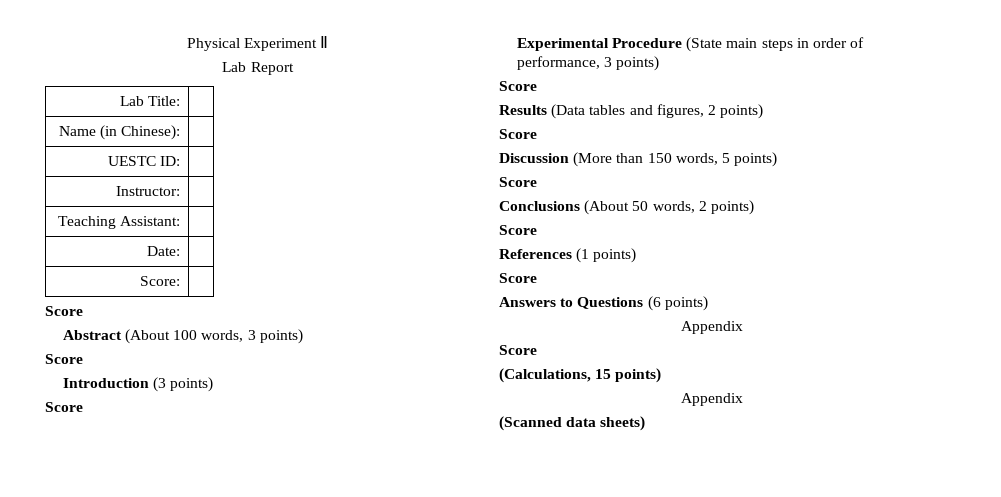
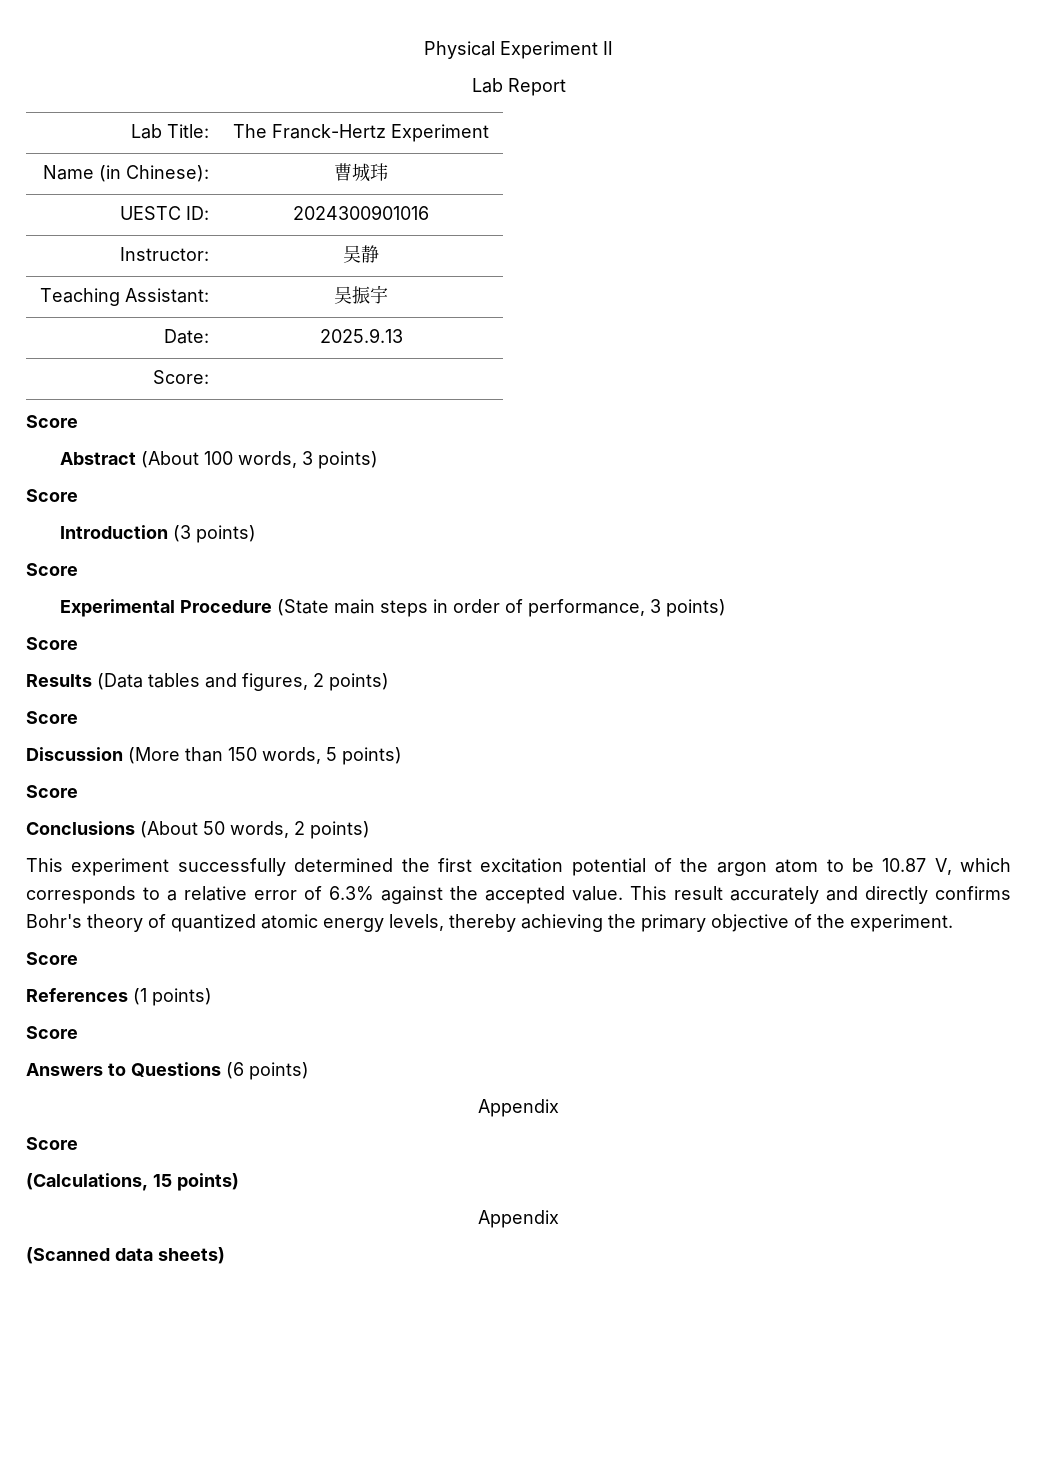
(180, 101) none -> [233,124,489,142] The Franck-Hertz Experiment
(180, 132) none -> [334,163,388,182] 曹城玮
(180, 161) none -> [293,205,429,220] 2024300901016
(180, 191) none -> [343,245,379,263] 吴静
(180, 221) none -> [334,285,388,304] 吴振宇
(180, 251) none -> [319,328,403,343] 2025.9.13
(754, 207) none -> [26,858,1011,876] [26,886,1011,904] [26,914,953,932] // This experiment successfully determined the first excitation potential of the argon atom to be 10.87 V, which corresponds to a relative error of 6.3% against the accepted value. This result accurately and directly confirms Bohr's theory of quantized atomic energy levels, thereby achieving the primary objective of the experiment.

